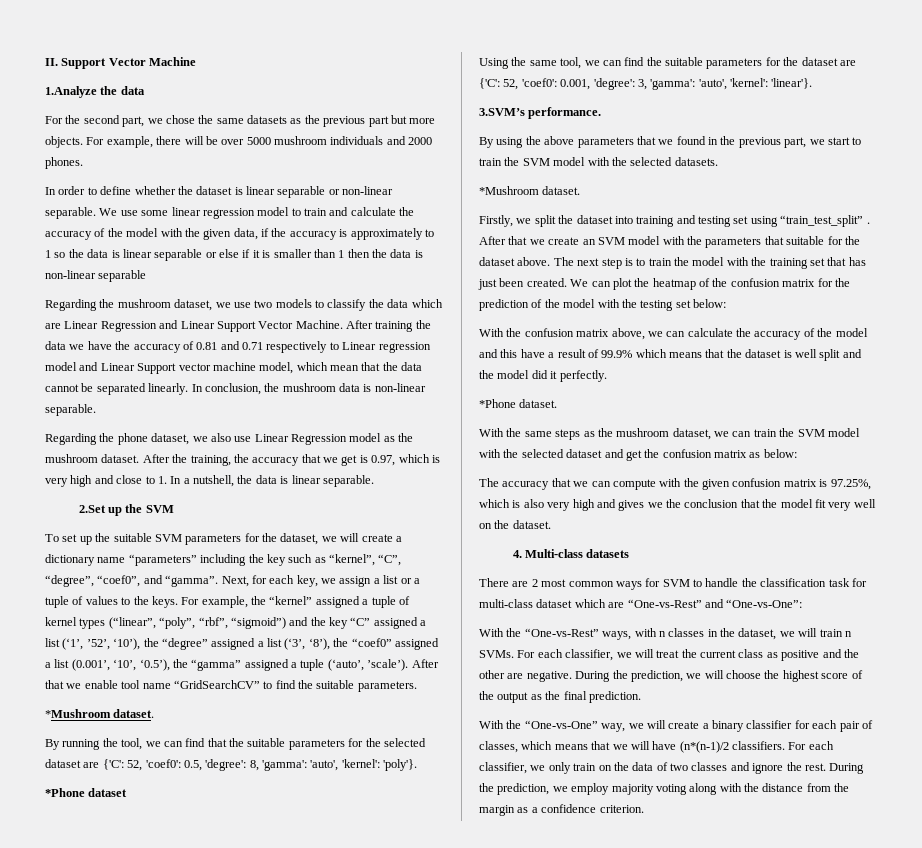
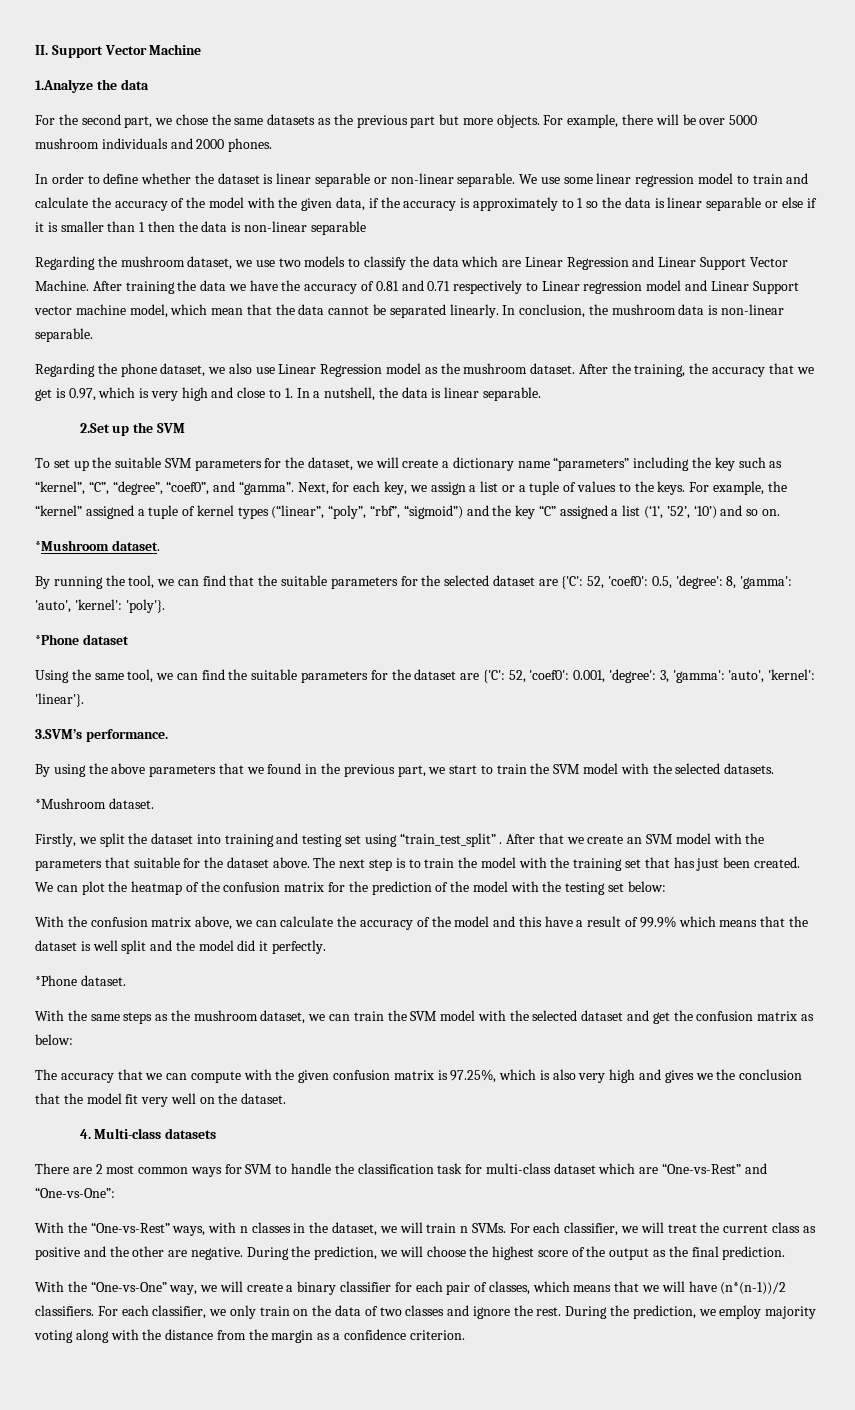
[113,638,439,650] [45,659,439,671] [45,680,417,692] ‘10’), the “degree” assigned a list (‘3’, ‘8’), the “coef0” assigned a list (0.001’, ‘10’, ‘0.5’), the “gamma” assigned a tuple (‘auto’, ’scale’). After that we enable tool name “GridSearchCV” to find the suitable parameters. -> [693,505,780,519] ‘10’) and so on.
[679,741,729,753] (n*(n-1)/2 -> [720,1282,787,1295] (n*(n-1))/2

